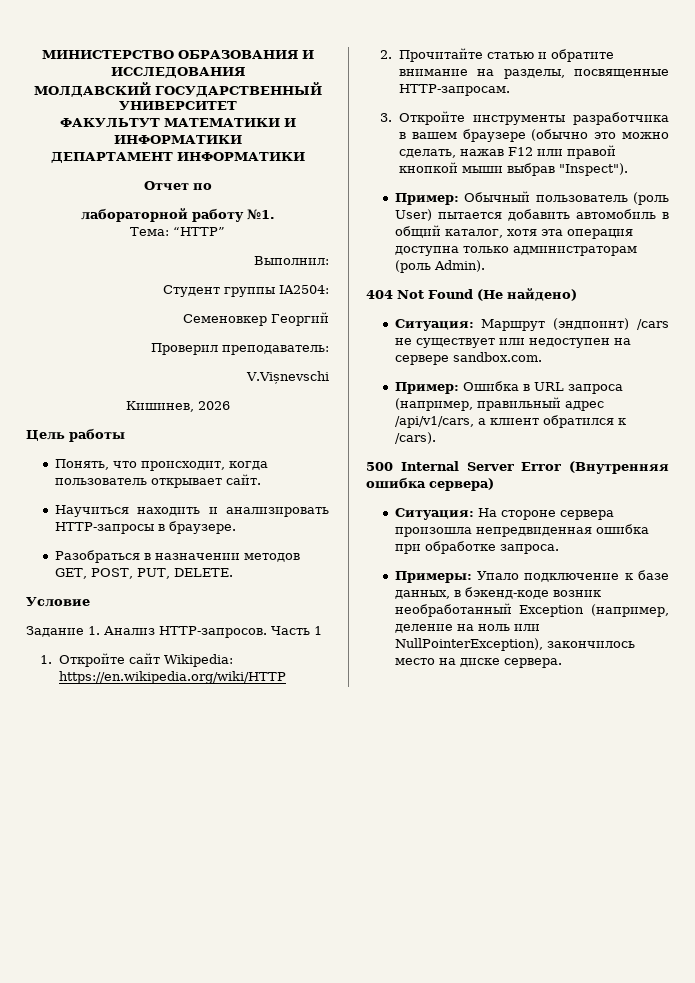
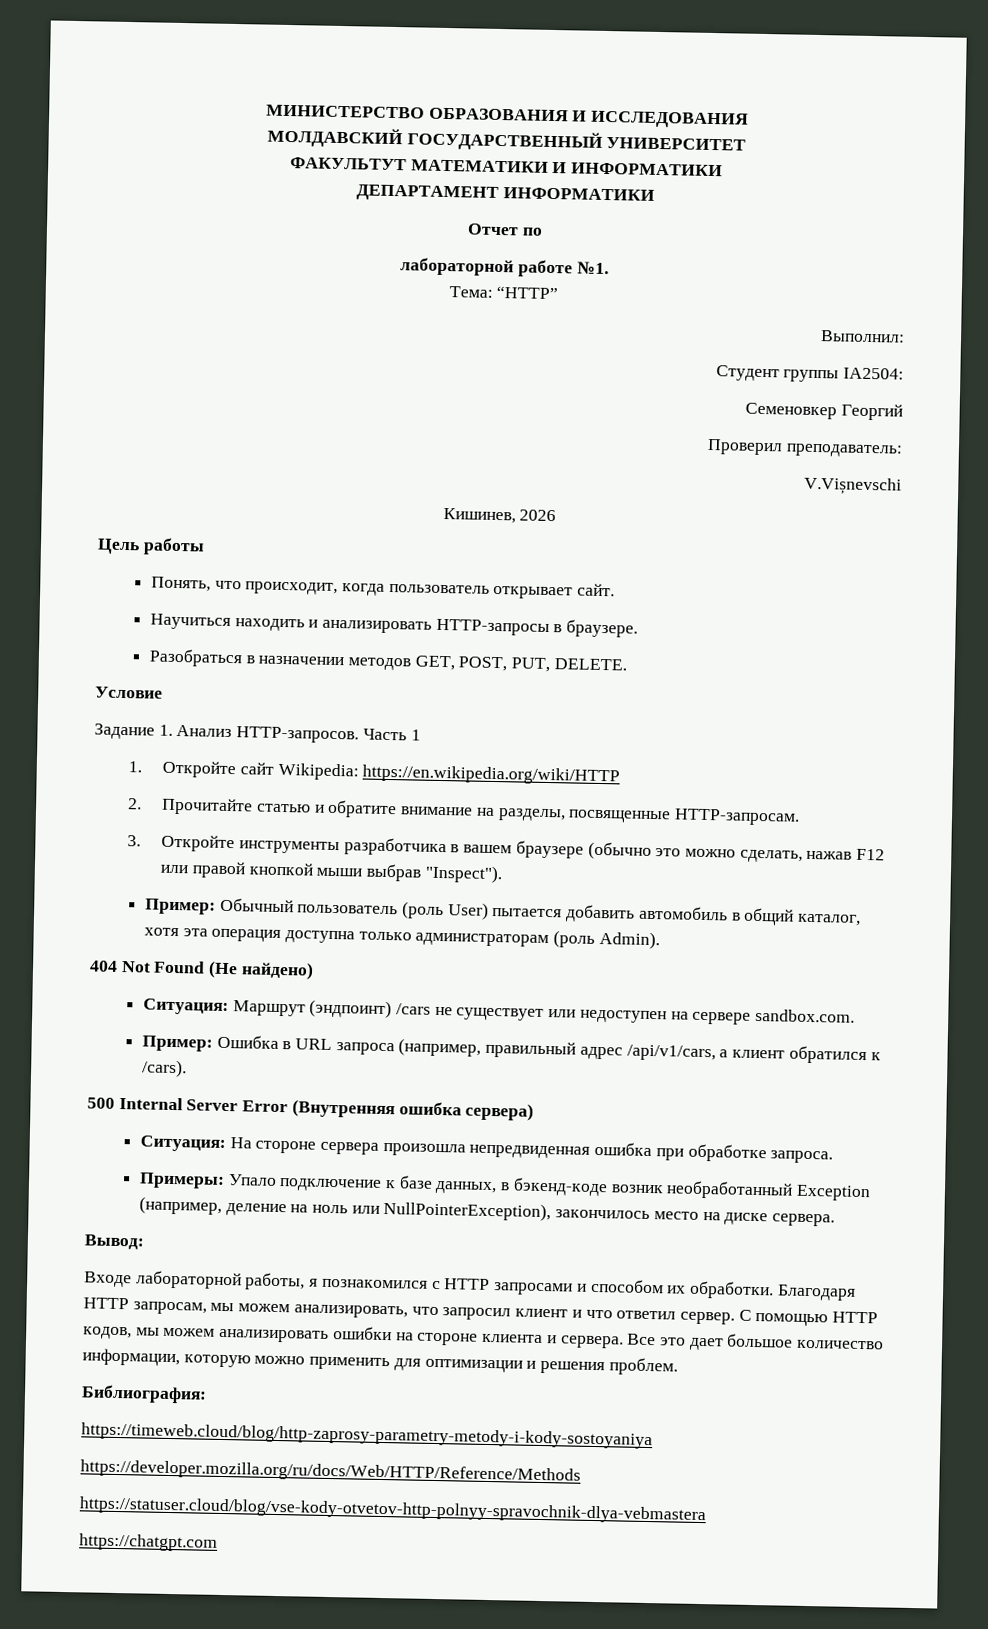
[191,208,244,222] работу -> [518,259,573,278] работе
(562, 663) none -> [84,1234,145,1250] [84,1270,856,1301] [83,1297,879,1327] [83,1326,885,1351] [82,1348,678,1376] [81,1384,207,1404] [81,1422,653,1450] [80,1459,581,1485] [79,1496,706,1525] [79,1533,218,1552] // Вывод: // Входе лабораторной работы, я познакомился с HTTP запросами и способом их обработки. Благодаря HTTP запросам, мы можем анализировать, что запросил клиент и что ответил сервер. С помощью HTTP кодов, мы можем анализировать ошибки на стороне клиента и сервера. Все это дает большое количество информации, которую можно применить для оптимизации и решения проблем. // Библиография: // https://timeweb.cloud/blog/http-zaprosy-parametry-metody-i-kody-sostoyaniya // https://developer.mozilla.org/ru/docs/Web/HTTP/Reference/Methods // https://statuser.cloud/blog/vse-kody-otvetov-http-polnyy-spravochnik-dlya-vebmastera // https://chatgpt.com

